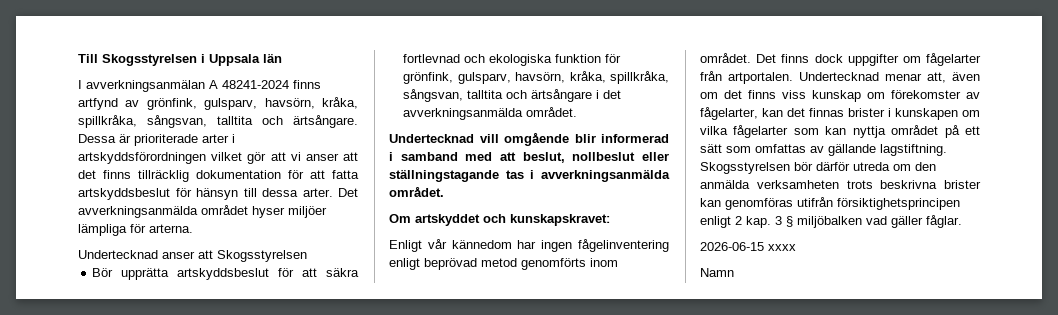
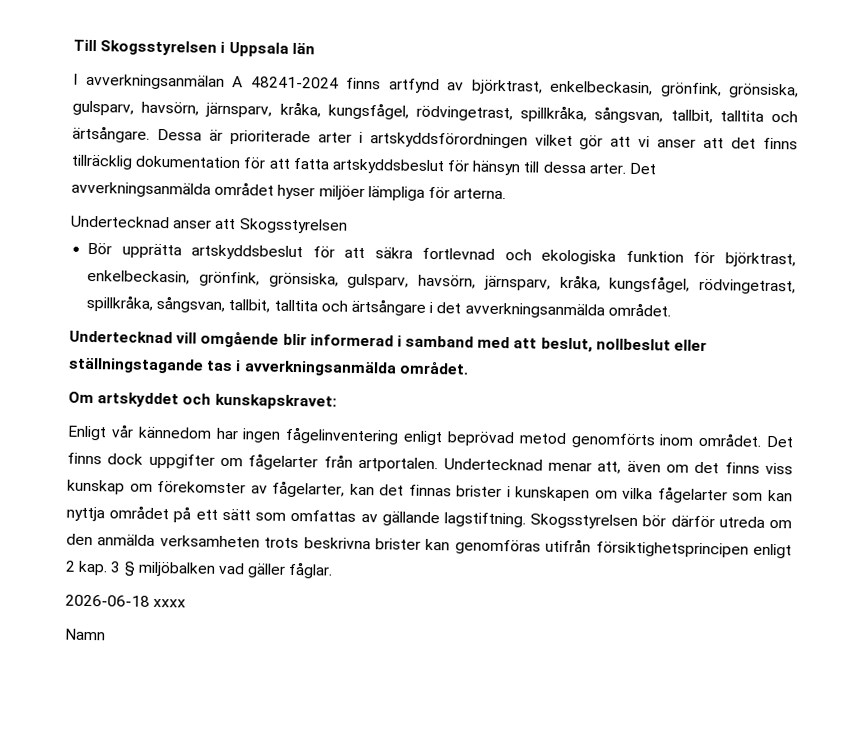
[146,97,358,110] [78,115,207,128] grönfink, gulsparv, havsörn, kråka, spillkråka, sångsvan, -> [470,79,799,99] [72,100,713,124] björktrast, enkelbeckasin, grönfink, grönsiska, gulsparv, havsörn, järnsparv, kråka, kungsfågel, rödvingetrast, spillkråka, sångsvan, tallbit,
[403,71,669,84] [403,89,464,102] grönfink, gulsparv, havsörn, kråka, spillkråka, sångsvan, -> [725,252,796,268] [87,269,796,295] [86,294,271,313] björktrast, enkelbeckasin, grönfink, grönsiska, gulsparv, havsörn, järnsparv, kråka, kungsfågel, rödvingetrast, spillkråka, sångsvan, tallbit,
[700,242,764,251] 2026-06-15 -> [65,594,150,607] 2026-06-18

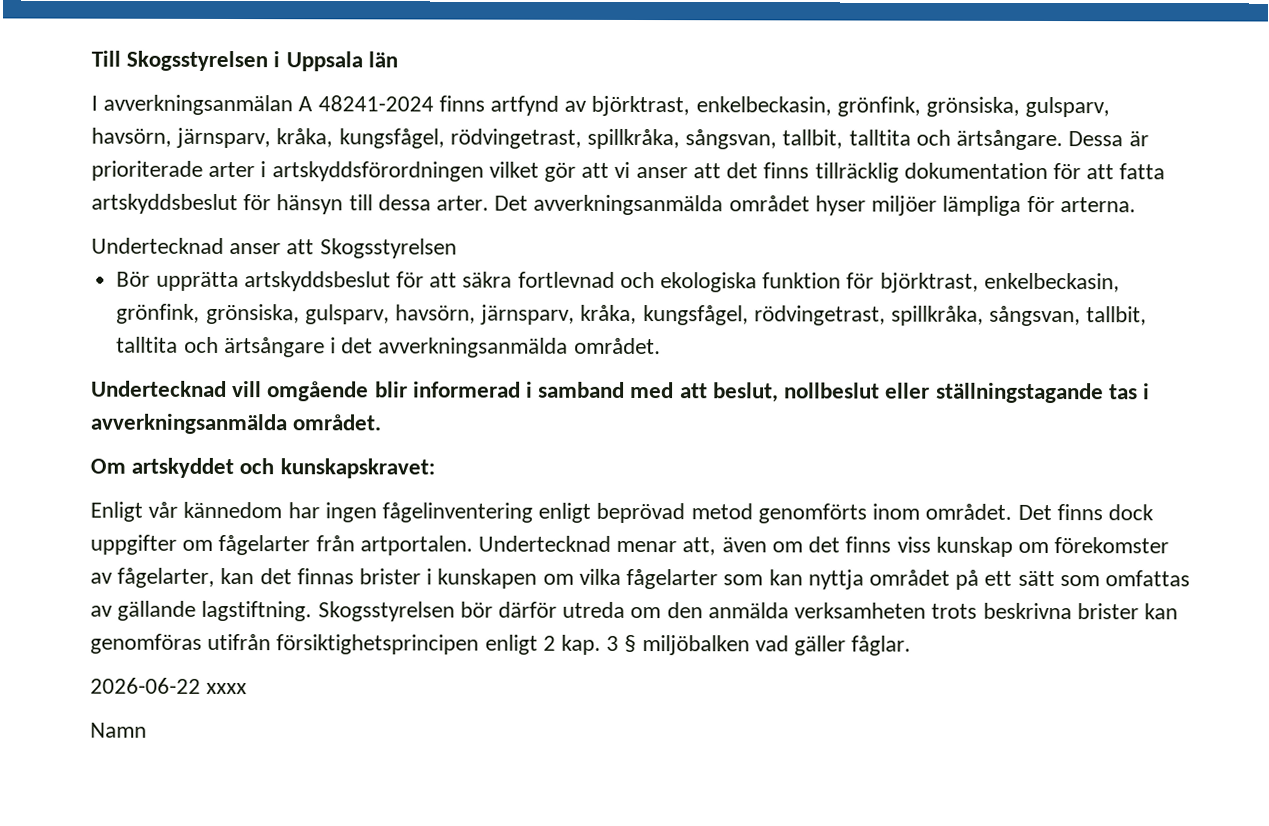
[65,594,150,607] 2026-06-18 -> [90,677,201,694] 2026-06-22

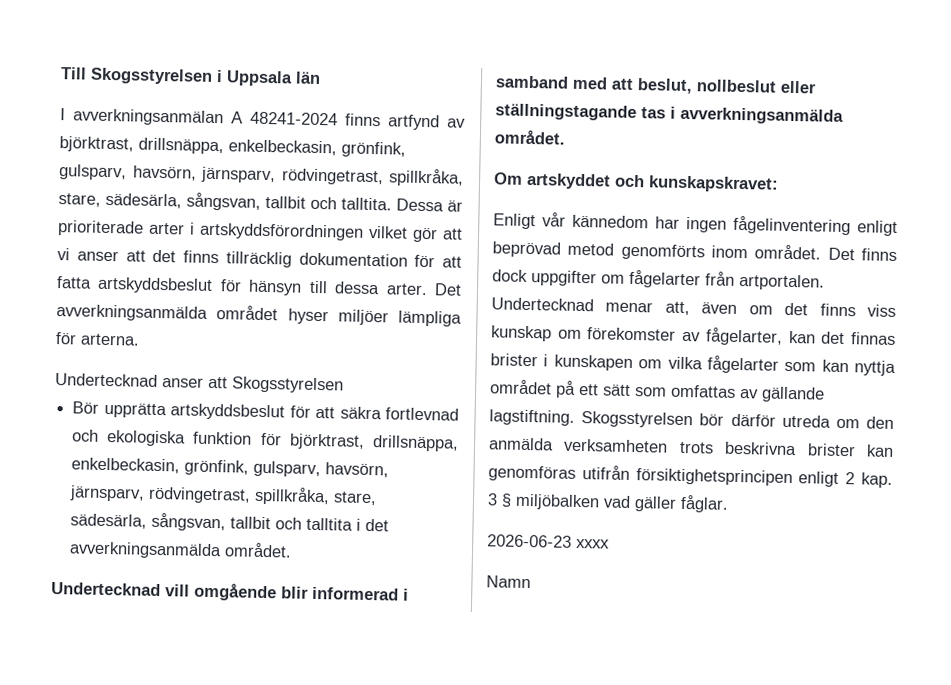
[695,96,1111,118] [91,127,1064,151] enkelbeckasin, grönfink, grönsiska, gulsparv, havsörn, järnsparv, kråka, kungsfågel, rödvingetrast, spillkråka, sångsvan, tallbit, talltita och ärtsångare. -> [138,137,406,158] [59,164,464,187] [58,192,392,211] drillsnäppa, enkelbeckasin, grönfink, gulsparv, havsörn, järnsparv, rödvingetrast, spillkråka, stare, sädesärla, sångsvan, tallbit och talltita.
[983,272,1120,293] [116,303,1148,327] [116,336,325,358] enkelbeckasin, grönfink, grönsiska, gulsparv, havsörn, järnsparv, kråka, kungsfågel, rödvingetrast, spillkråka, sångsvan, tallbit, talltita och ärtsångare -> [372,435,460,452] [71,457,390,478] [69,485,378,506] [70,512,354,532] drillsnäppa, enkelbeckasin, grönfink, gulsparv, havsörn, järnsparv, rödvingetrast, spillkråka, stare, sädesärla, sångsvan, tallbit och talltita
[90,677,201,694] 2026-06-22 -> [487,534,572,548] 2026-06-23

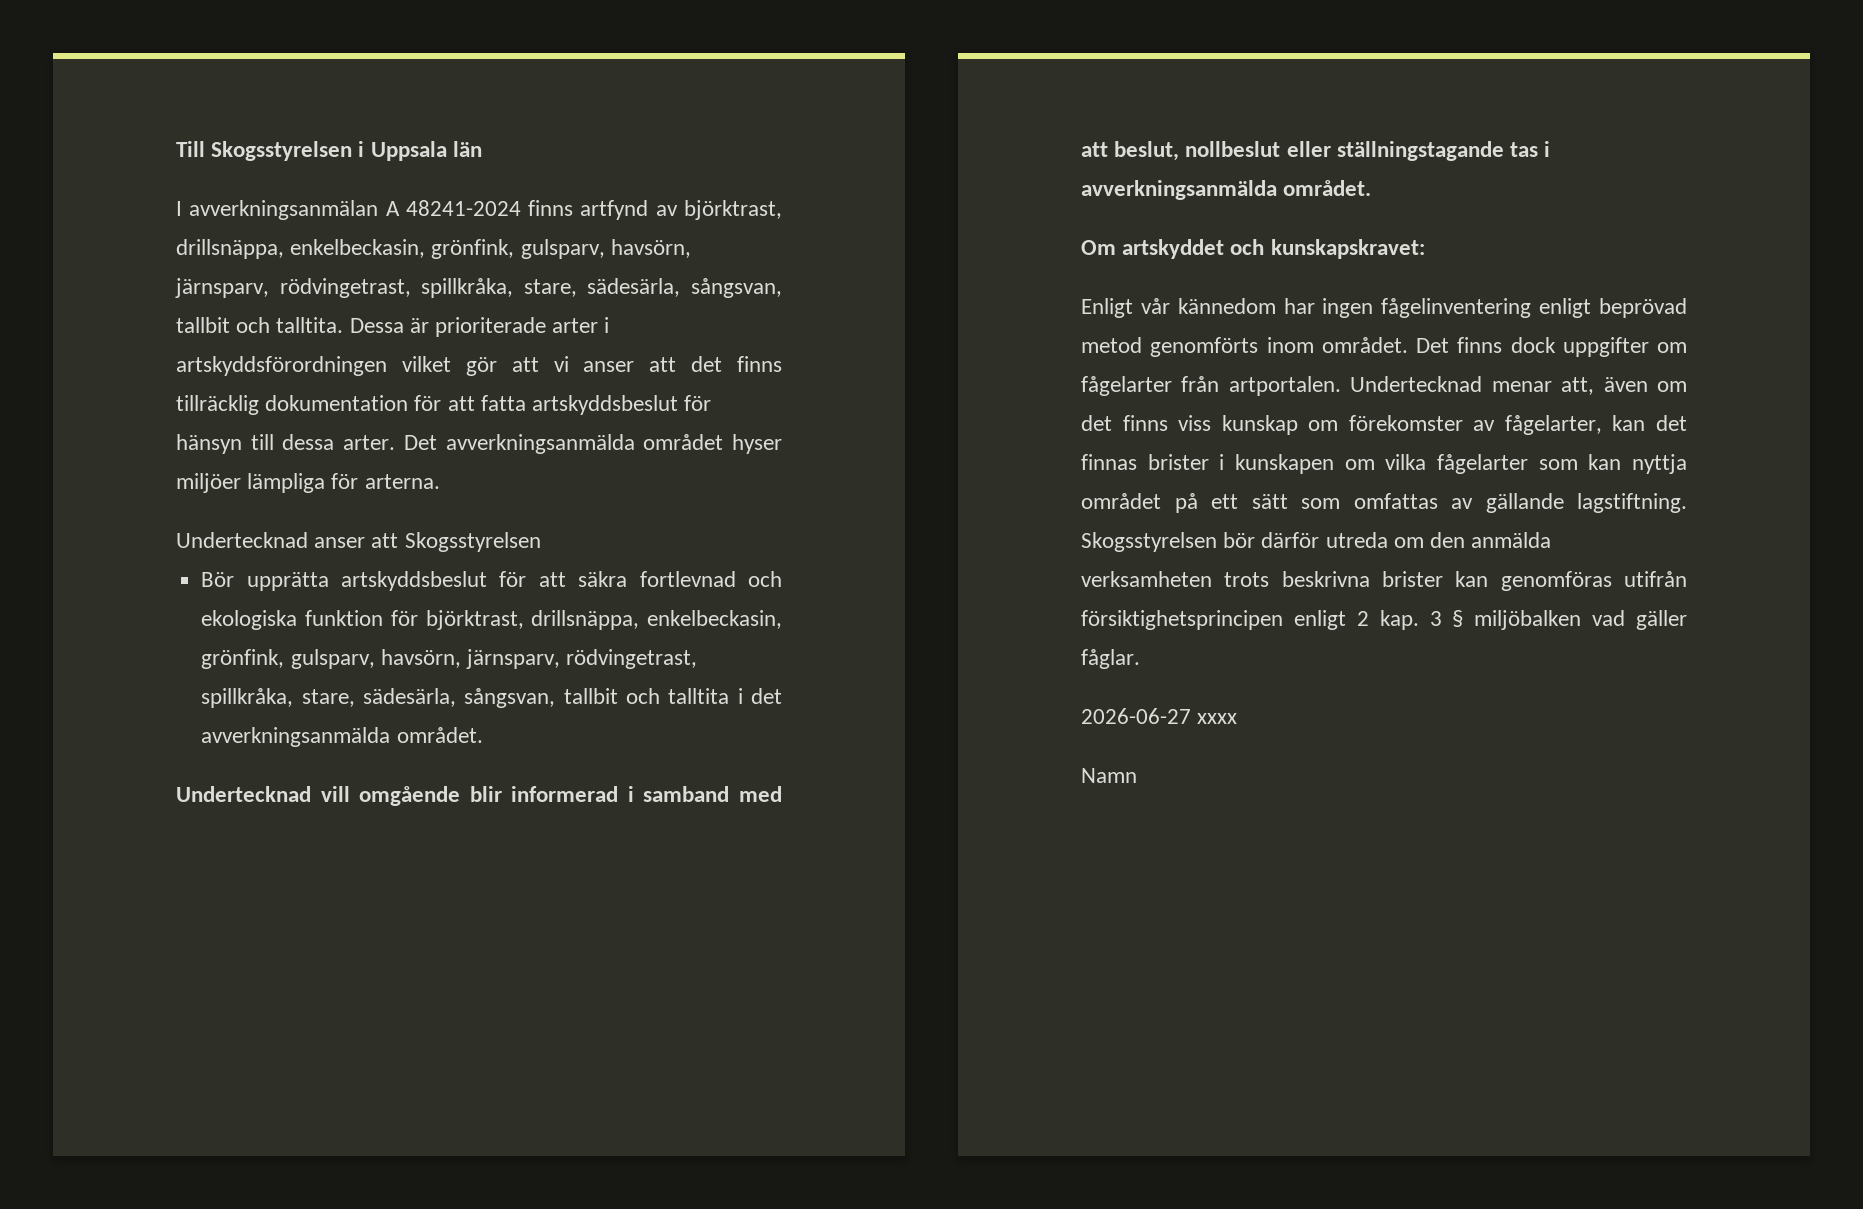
[487,534,572,548] 2026-06-23 -> [1081,708,1191,724] 2026-06-27

